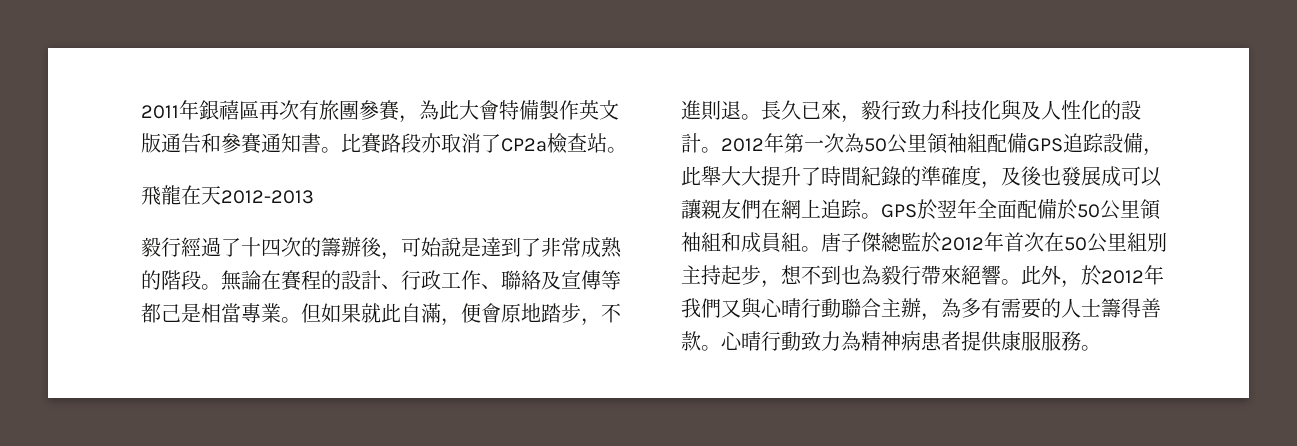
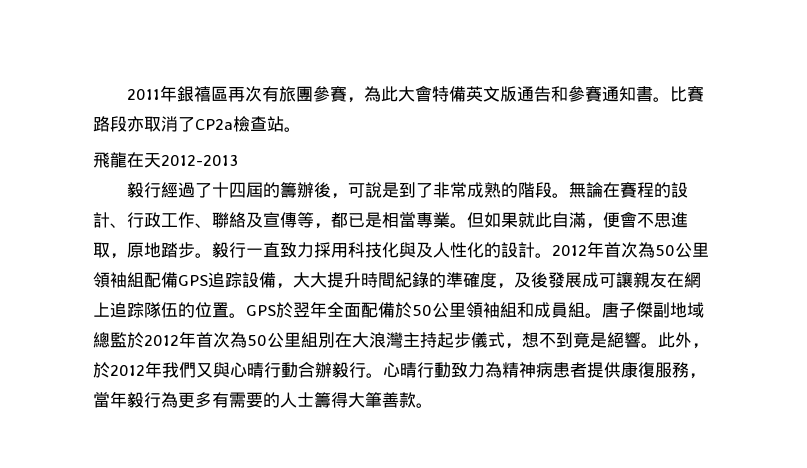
[539,100,579,120] 製作 -> (466, 94) none
[281,237,301,257] 次 -> [245,182,263,198] 屆
[421,237,501,257] 始說是達 -> [364,182,399,198] 說是
[141,303,181,323] 都己 -> [314,212,365,229] ，都已
[501,303,621,326] [681,100,941,123] 原地踏步，不進則退。長久已來，毅行致力 -> [637,212,688,228] [93,242,348,259] 不思進取，原地踏步。毅行一直致力採用
[784,133,824,153] 第一 -> [604,242,621,258] 首
[681,165,721,186] 此舉 -> (293, 286) none
[801,167,821,186] 了 -> (361, 280) none
[1041,166,1061,185] 也 -> (548, 280) none
[1141,167,1162,187] [681,199,862,219] 以讓親友們在網上追踪 -> [616,272,701,288] [93,302,229,318] 讓親友在網上追踪隊伍的位置
(881, 242) none -> [653,302,704,318] 副地域
[1044,232,1064,252] 在 -> [230,332,247,348] 為
(1167, 242) none -> [335,332,403,348] 在大浪灣
(761, 275) none -> [471,332,505,348] 儀式
[841,265,961,285] 也為毅行帶來 -> [573,332,607,348] 竟是
[841,298,1161,321] [681,331,701,351] 聯合主辦，為多有需要的人士籌得善款 -> [298,362,366,378] 合辦毅行
[1021,331,1081,351] 服服務 -> [638,362,706,379] [93,391,416,408] 復服務，當年毅行為更多有需要的人士籌得大筆善款

